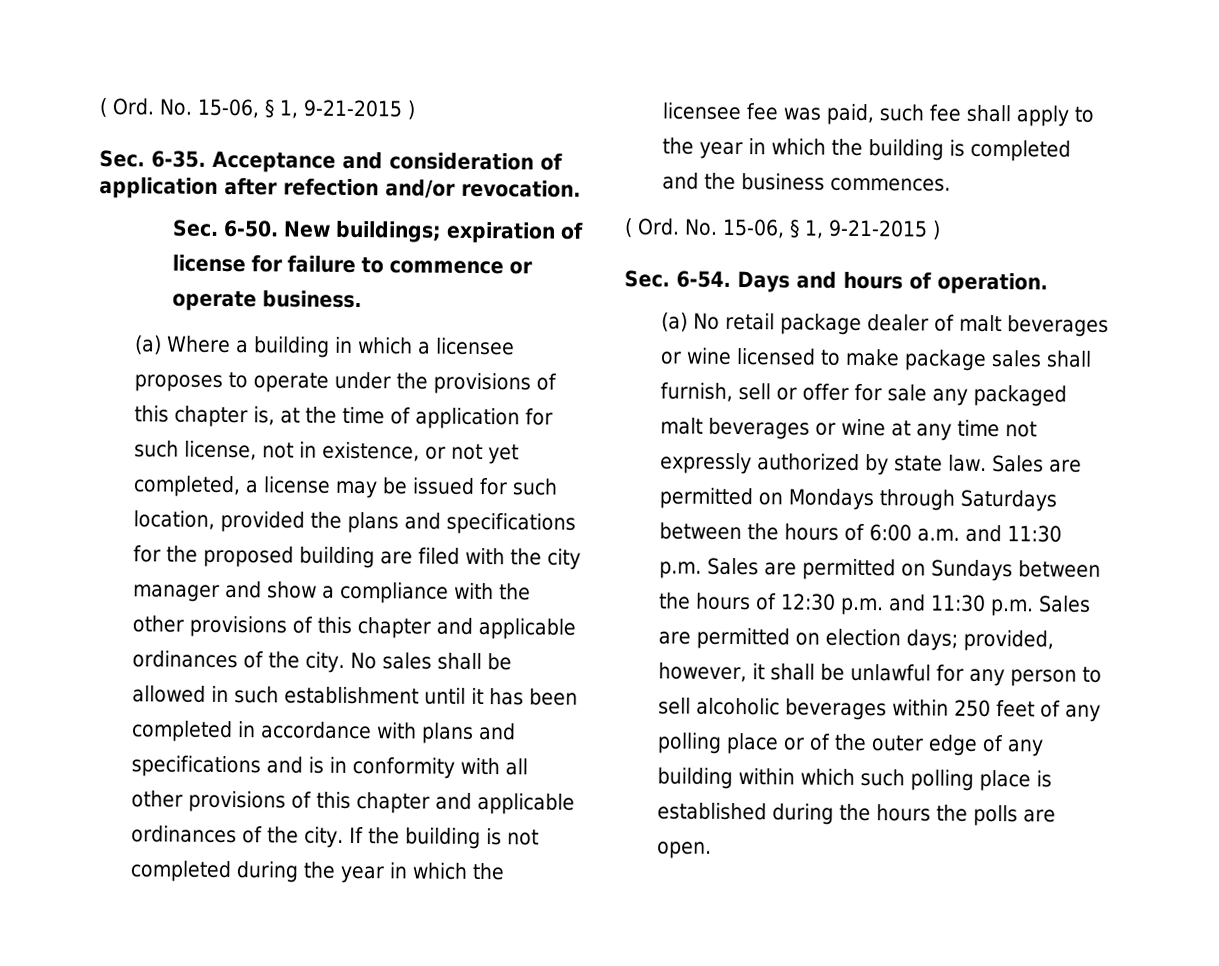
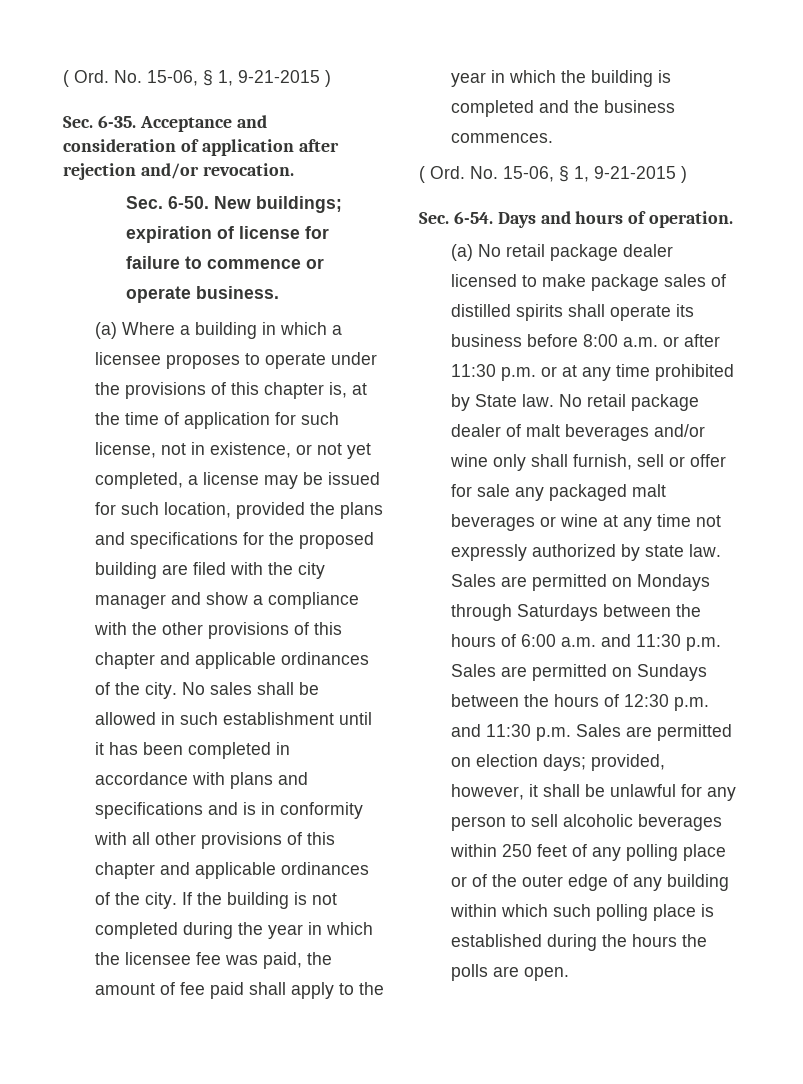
[283,178,379,197] refection -> [63,163,136,180] rejection
[878,104,961,122] such fee -> [306,952,332,965] [94,982,244,999] the amount of fee paid
[933,314,1109,337] [659,347,732,365] of malt beverages or wine -> (673, 250) none
(1042, 358) none -> [710,274,726,287] [450,304,694,321] [450,334,720,347] [450,364,734,381] [450,394,699,411] [450,424,705,441] [449,454,526,471] of distilled spirits shall operate its business before 8:00 a.m. or after 11:30 p.m. or at any time prohibited by State law. No retail package dealer of malt beverages and/or wine only

